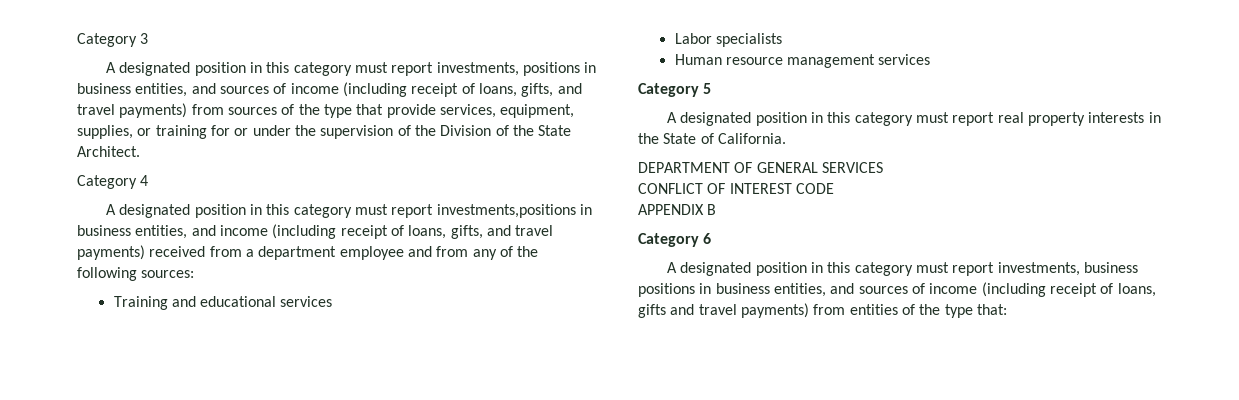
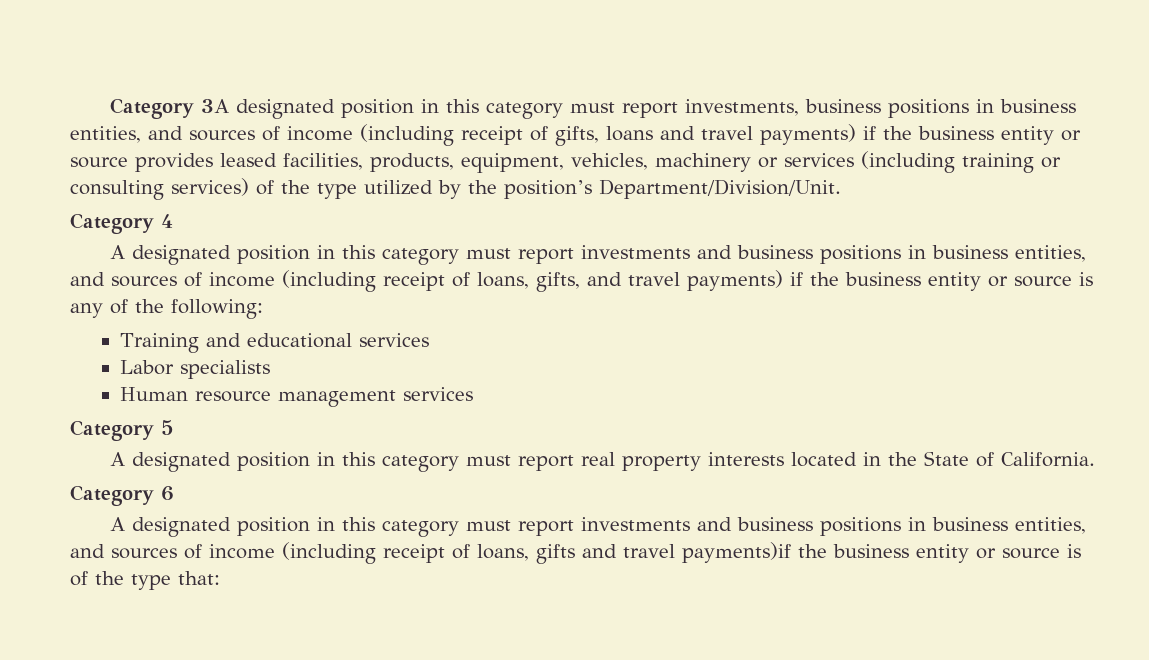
[77,33,149,47] [106,62,519,76] Category 3 // A designated position in this category must report investments, -> [110,98,1077,119] [70,124,1081,146] [70,151,1061,173] [70,178,841,200] [70,213,173,234] [110,245,814,265] Category 3A designated position in this category must report investments, business positions in business entities, and sources of income (including receipt of gifts, loans and travel payments) if the business entity or source provides leased facilities, products, equipment, vehicles, machinery or services (including training or consulting services) of the type utilized by the position’s Department/Division/Unit. // Category 4 // A designated position in this category must report investments and business
[191,104,575,118] [77,125,572,139] [77,146,140,157] [77,175,149,189] [106,204,592,218] [77,224,554,239] [77,245,469,260] from sources of the type that provide services, equipment, supplies, or training for or under the supervision of the Division of the State Architect. // Category 4 // A designated position in this category must report investments,positions in business entities, and income (including receipt of loans, gifts, and travel payments) received from a department employee and from -> [790,272,1093,291] if the business entity or source is
[77,267,195,281] following sources: -> [171,299,263,319] following:
(1145, 117) none -> [791,452,858,467] located
[638,162,883,173] [638,183,834,194] [638,204,717,215] // DEPARTMENT OF GENERAL SERVICES // CONFLICT OF INTEREST CODE // APPENDIX B -> (1096, 459) none
[997,262,1080,276] investments, -> [581,517,733,531] investments and
[740,303,898,318] payments) from entities -> [682,542,1081,563] payments)if the business entity or source is

